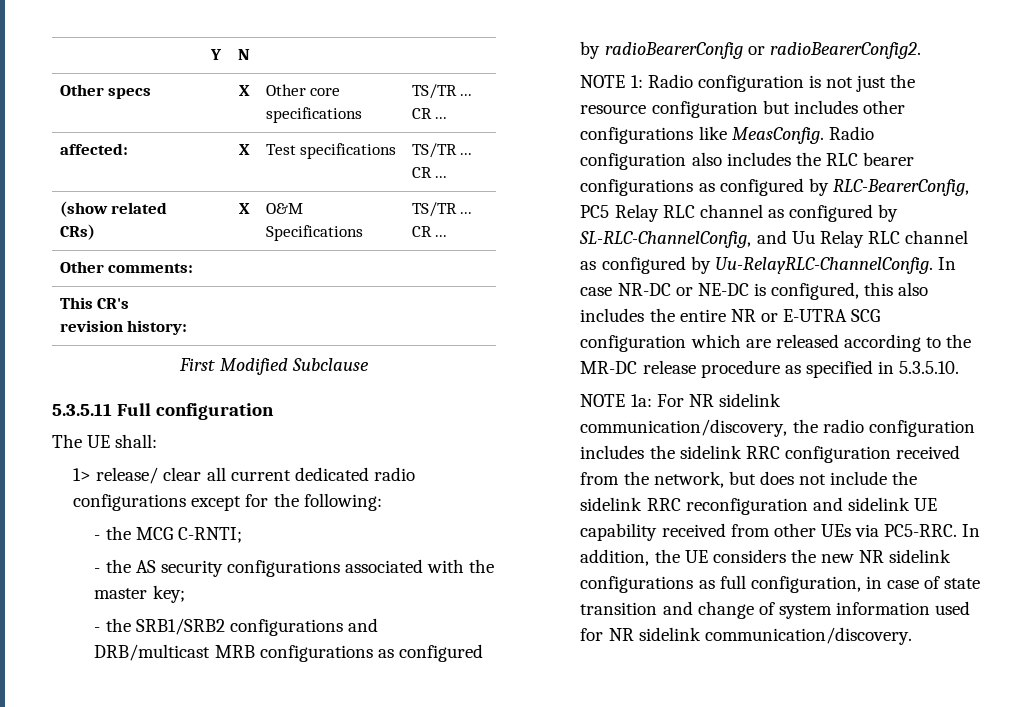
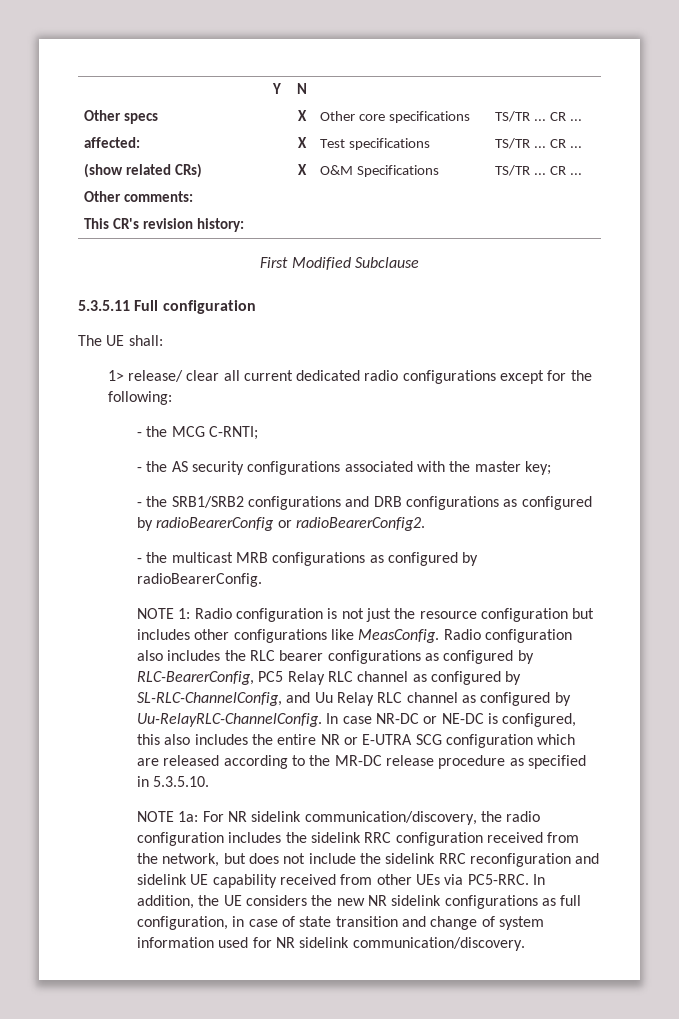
[94,644,255,661] DRB/multicast MRB -> [373,496,402,507] DRB
(921, 50) none -> [137,552,479,566] [137,573,263,587] // - the multicast MRB configurations as configured by radioBearerConfig.

